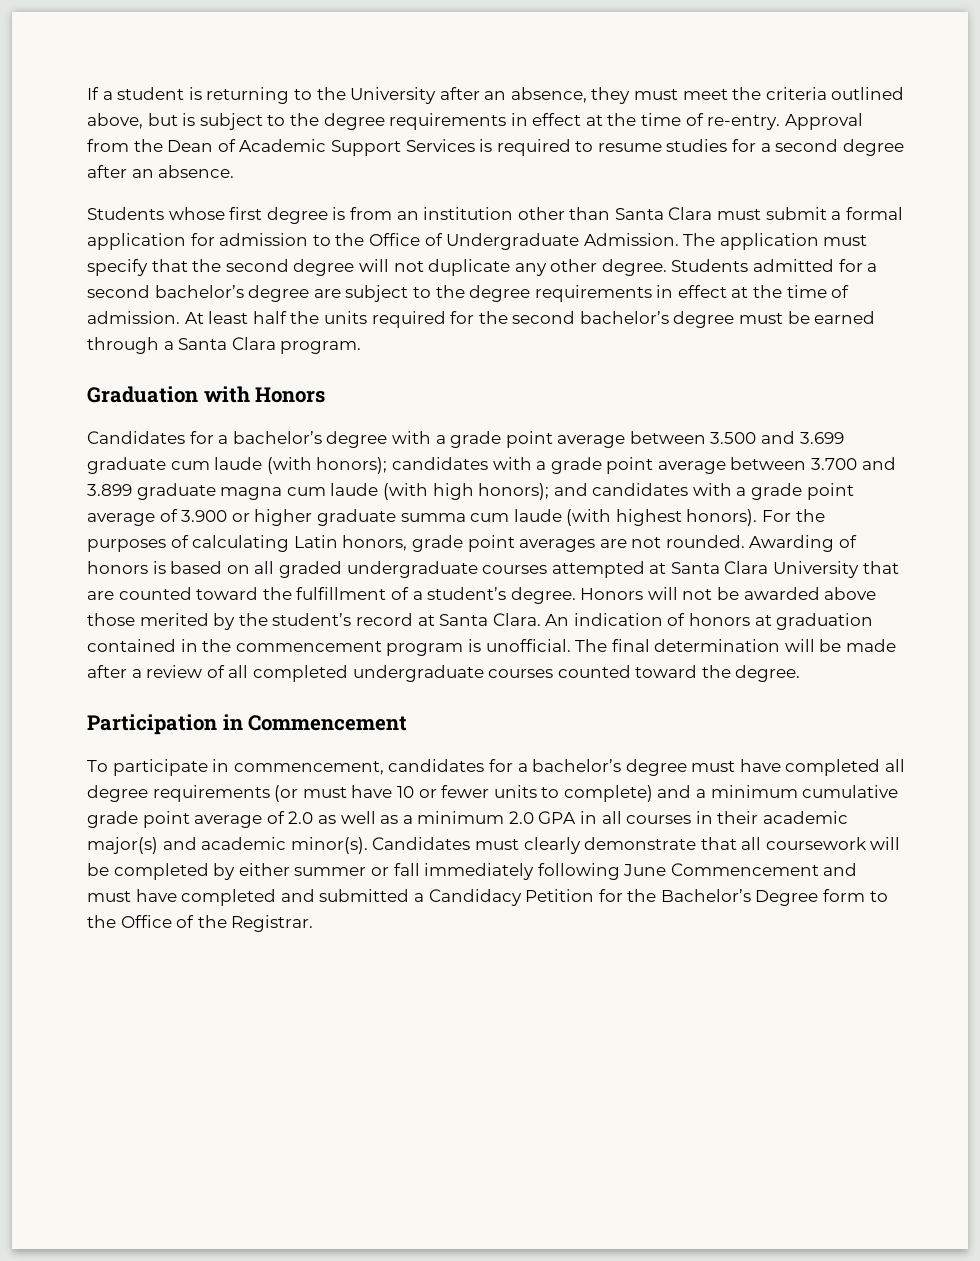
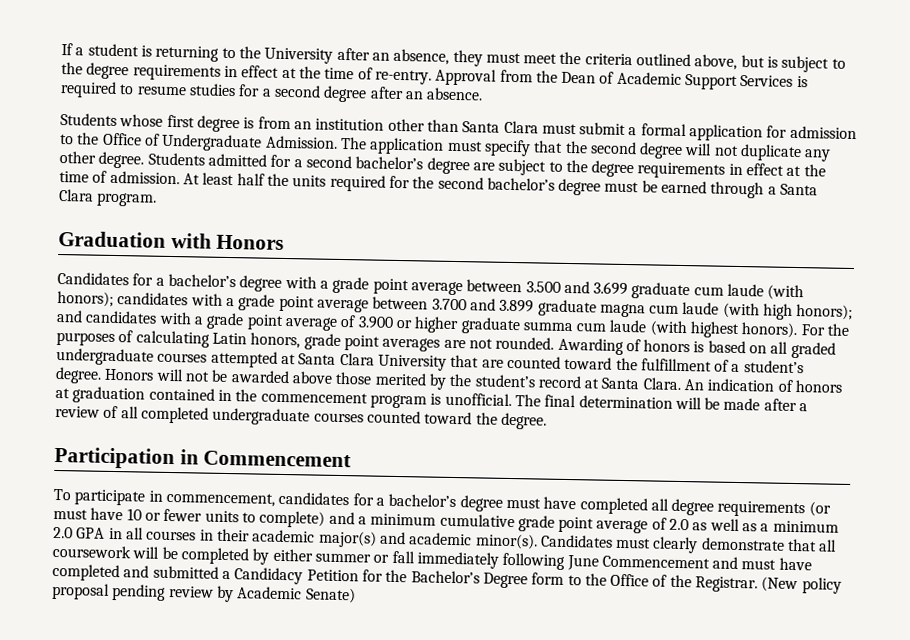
(314, 923) none -> [761,576,842,594] [52,582,356,604] (New policy proposal pending review by Academic Senate)

